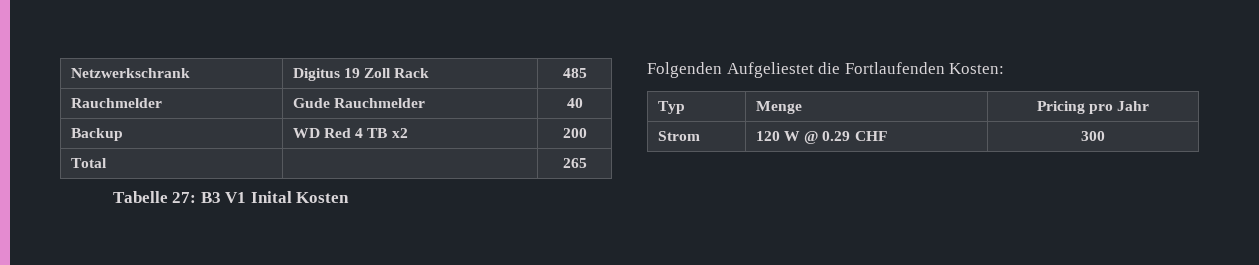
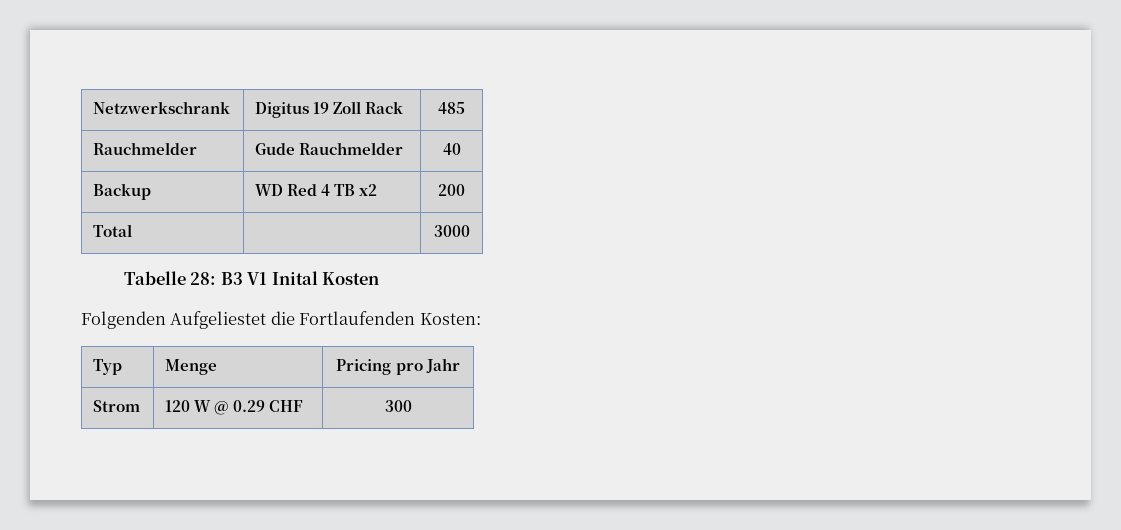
[562,158,587,168] 265 -> [433,225,470,237] 3000
[172,192,197,203] 27: -> [190,272,217,285] 28:

